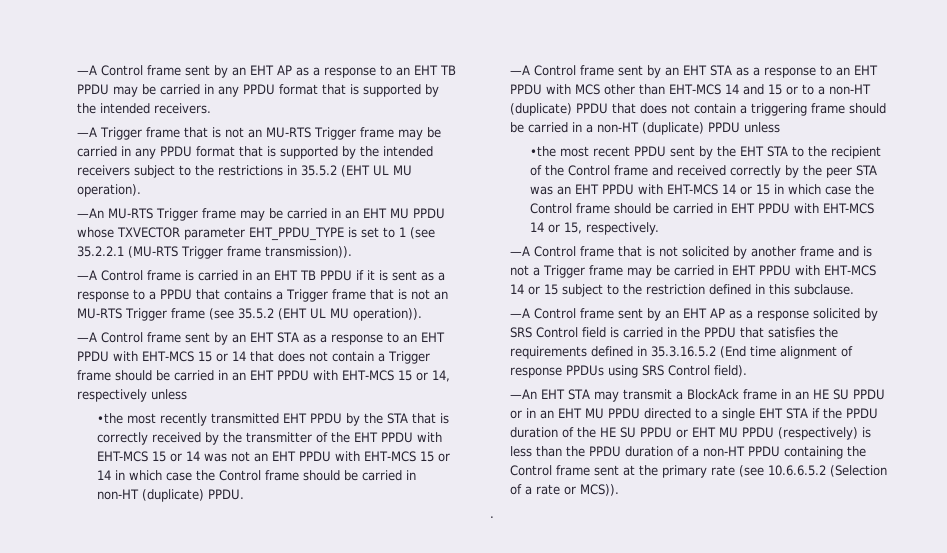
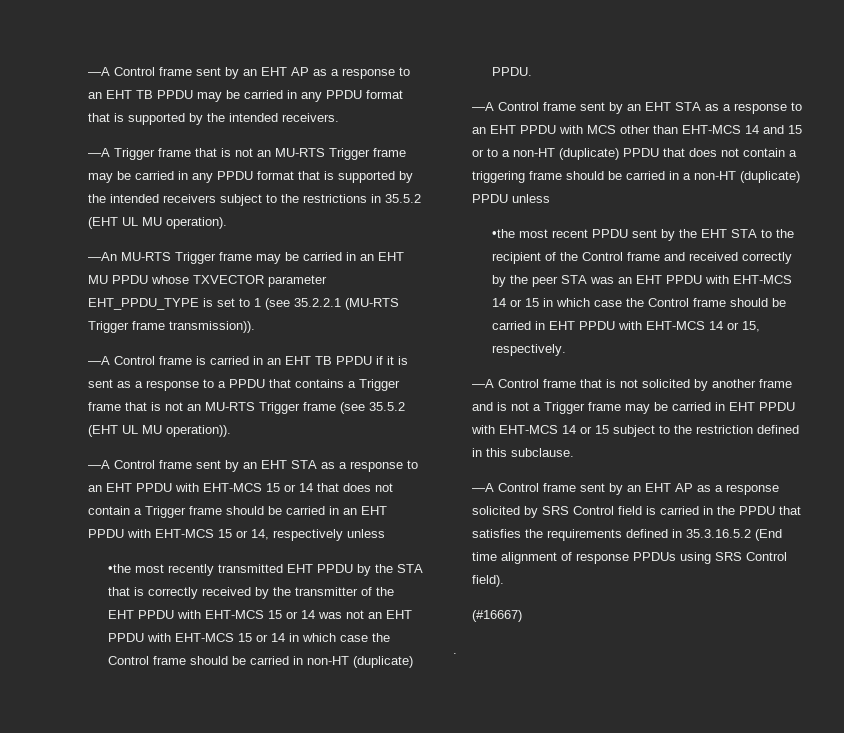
[509,389,885,402] [509,408,878,421] [509,427,871,440] [509,446,866,459] [509,465,887,478] [509,484,619,496] —An EHT STA may transmit a BlockAck frame in an HE SU PPDU or in an EHT MU PPDU directed to a single EHT STA if the PPDU duration of the HE SU PPDU or EHT MU PPDU (respectively) is less than the PPDU duration of a non-HT PPDU containing the Control frame sent at the primary rate (see 10.6.6.5.2 (Selection of a rate or MCS)). -> [472,610,523,622] (#16667)

